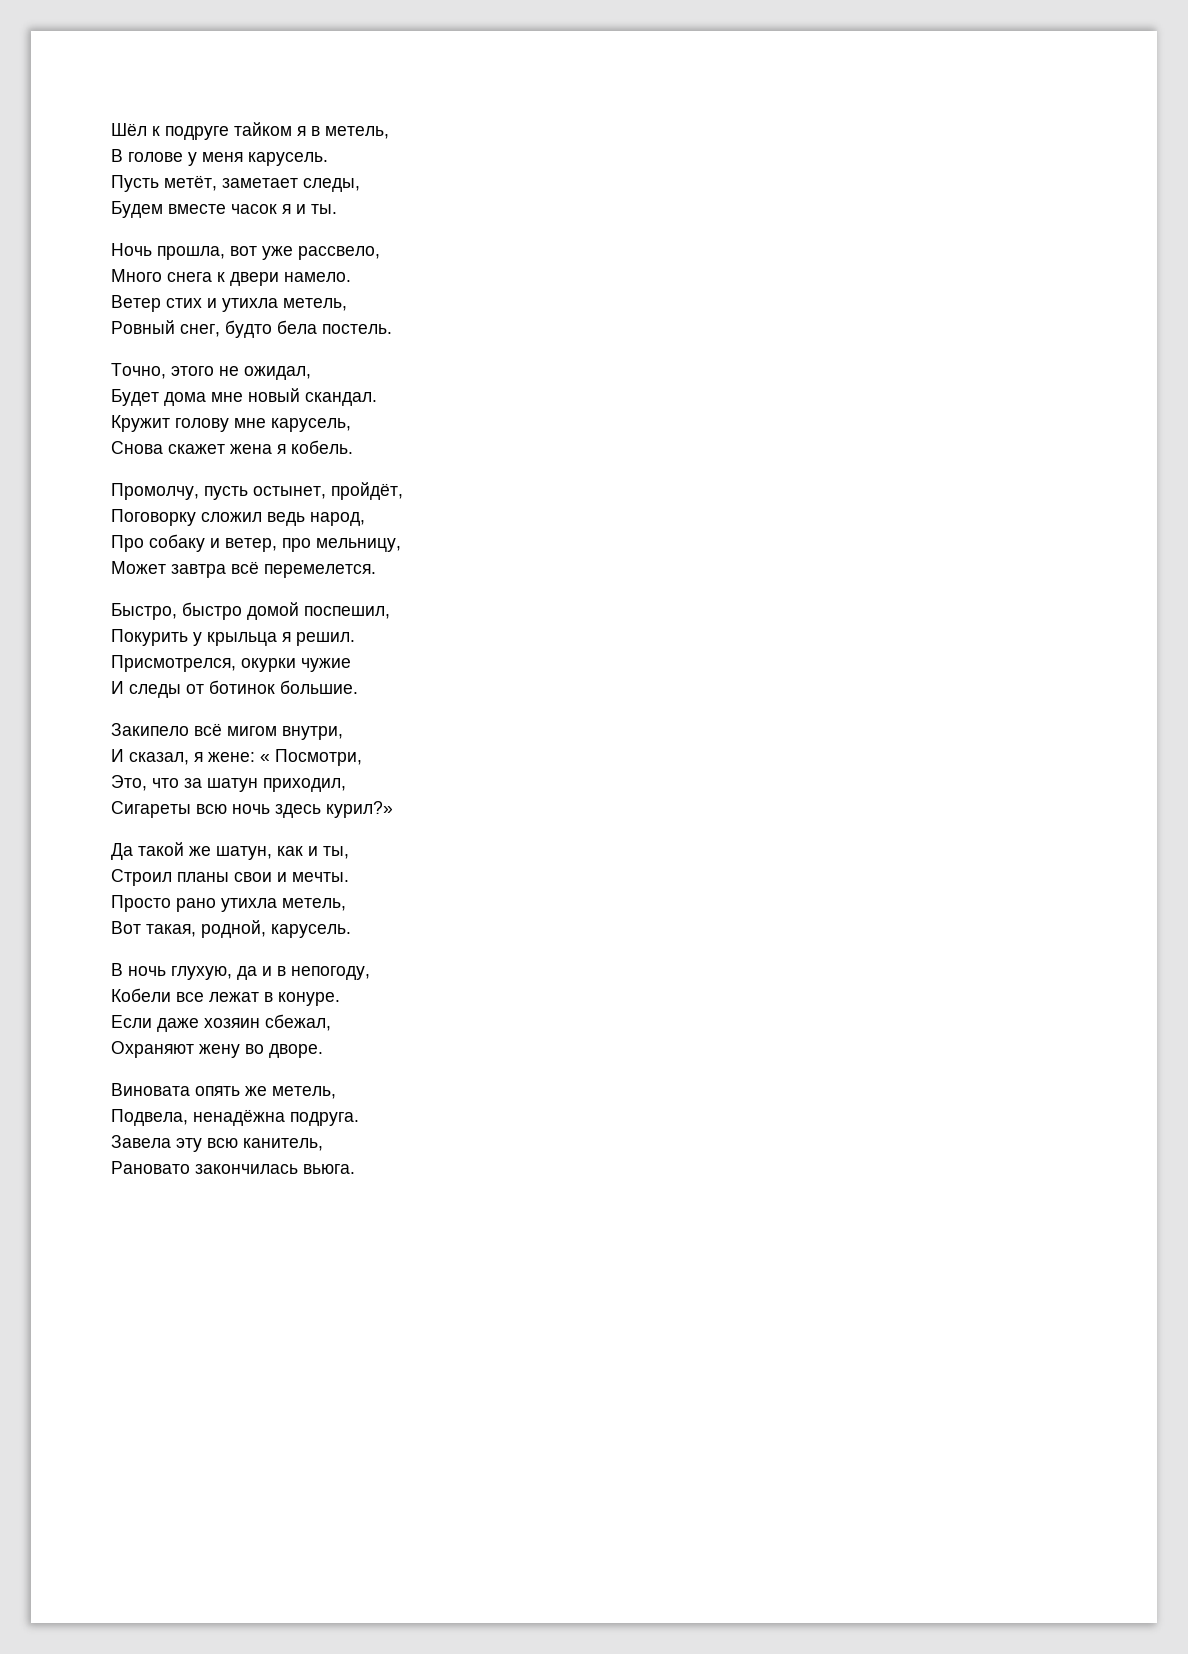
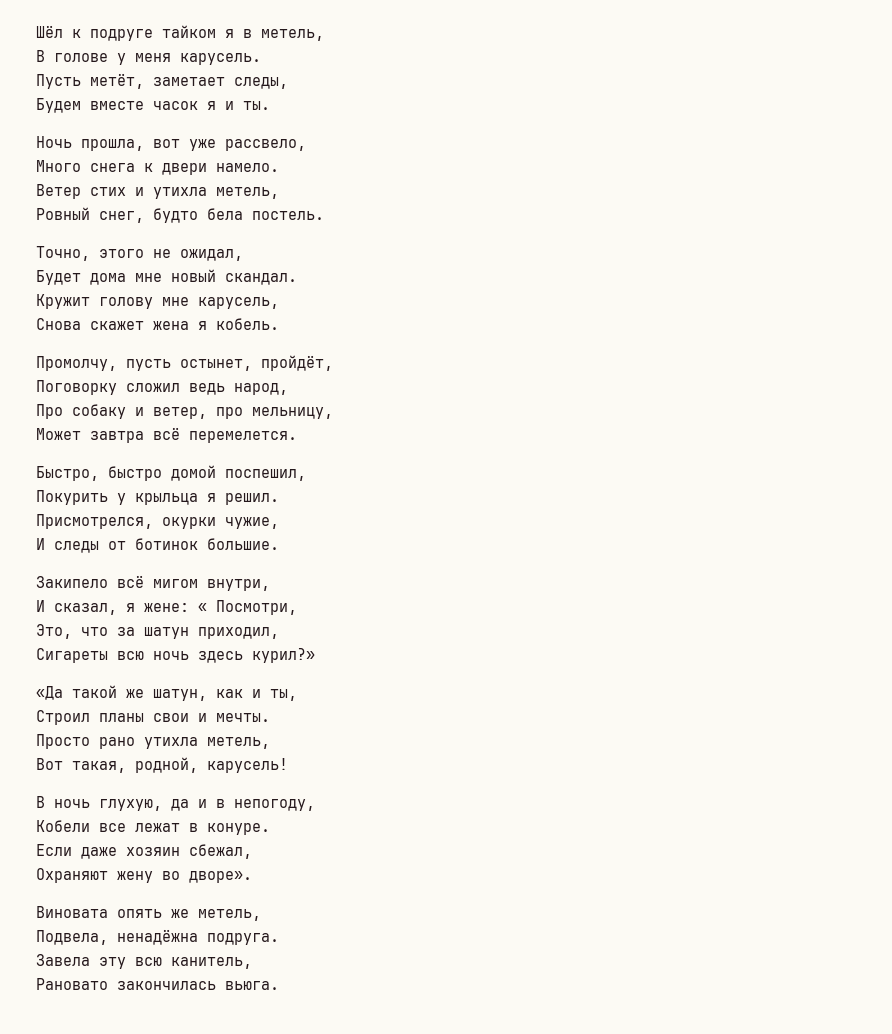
[301,658,351,672] чужие -> [225,517,279,529] чужие,
[111,843,133,860] Да -> [36,686,63,700] «Да
[271,924,351,938] карусель. -> [207,758,288,773] карусель!
[269,1044,323,1058] дворе. -> [189,871,252,883] дворе».

